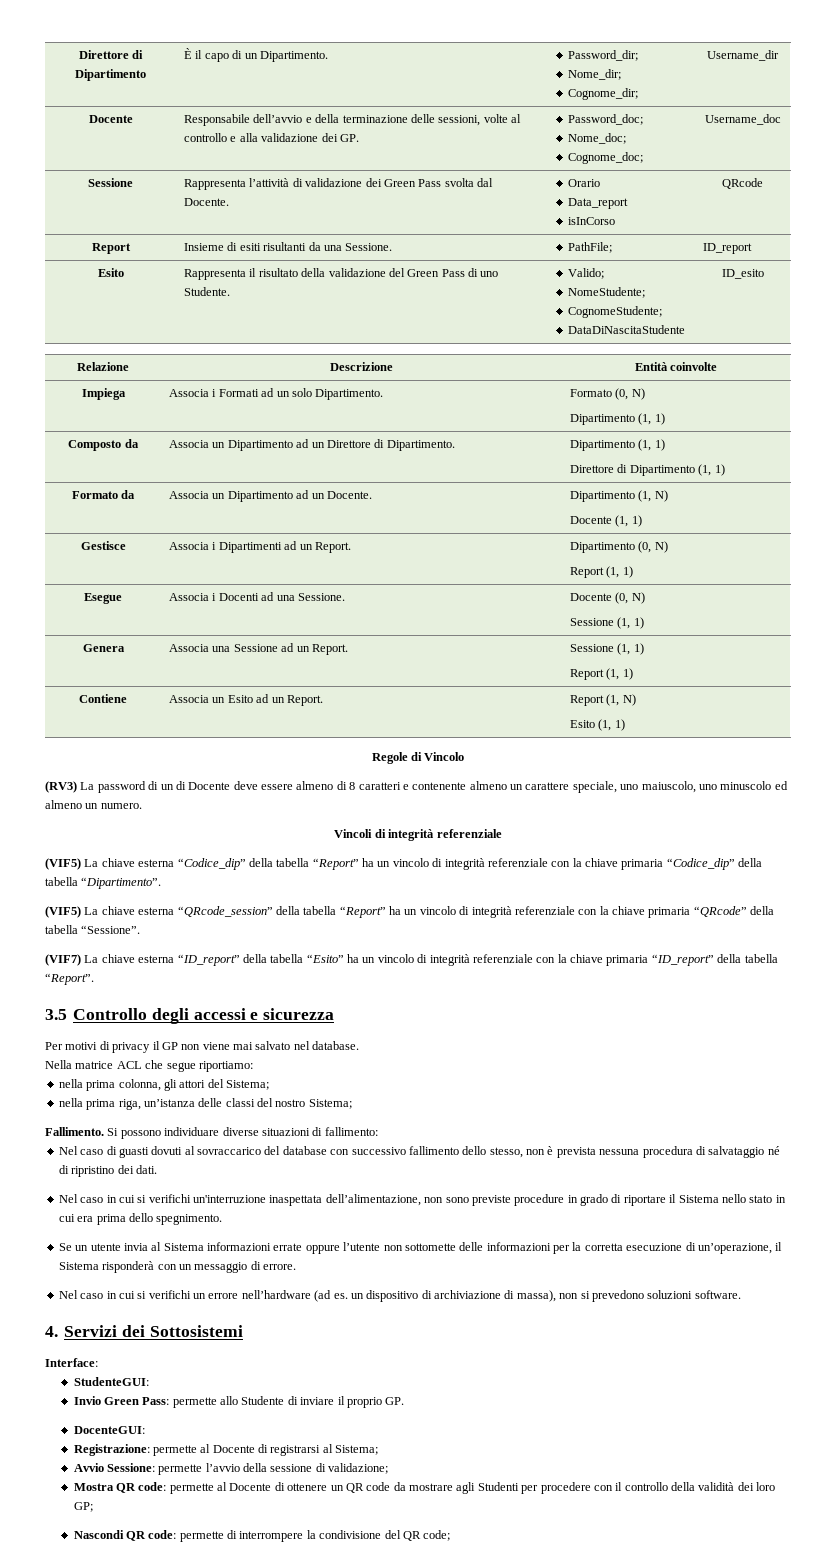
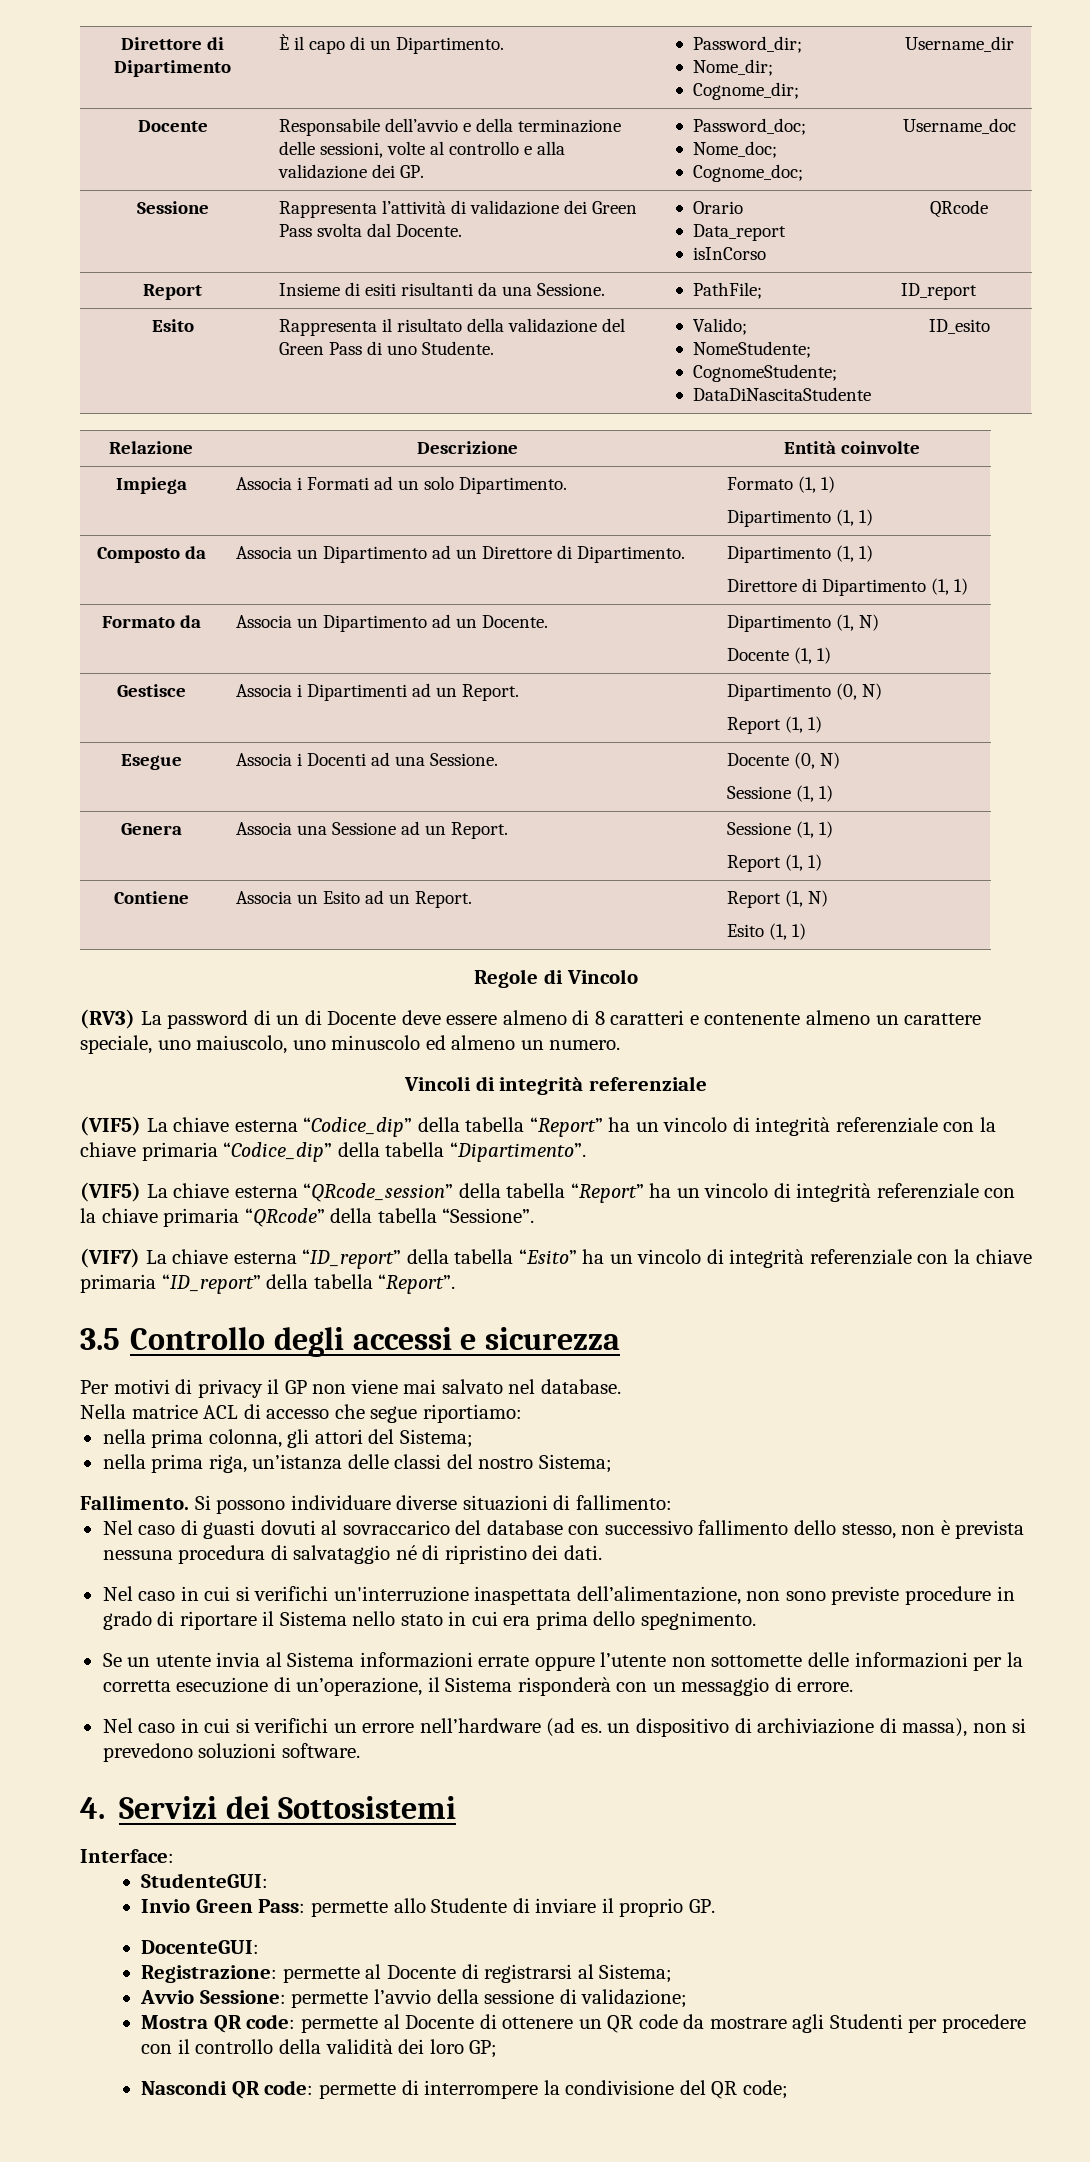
[615,388,645,400] (0, N) -> [798,476,836,493] (1, 1)
(142, 1065) none -> [243,1404,330,1419] di accesso

